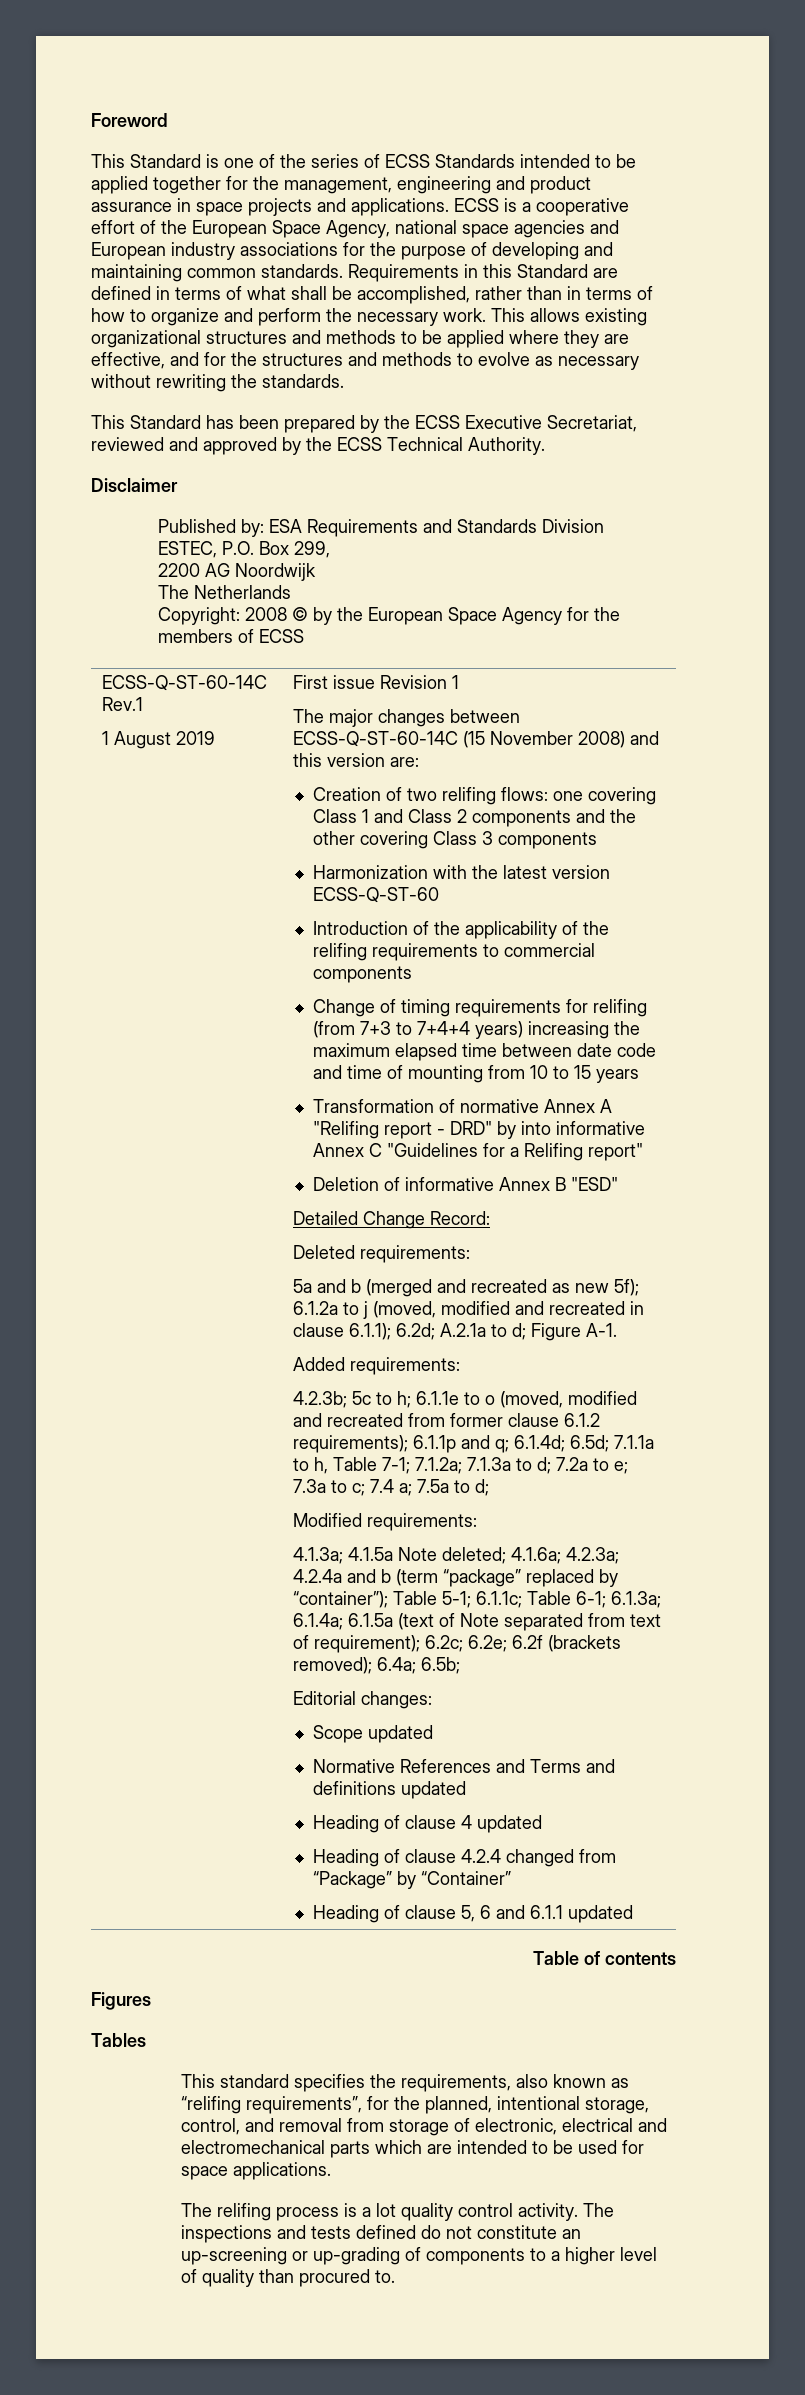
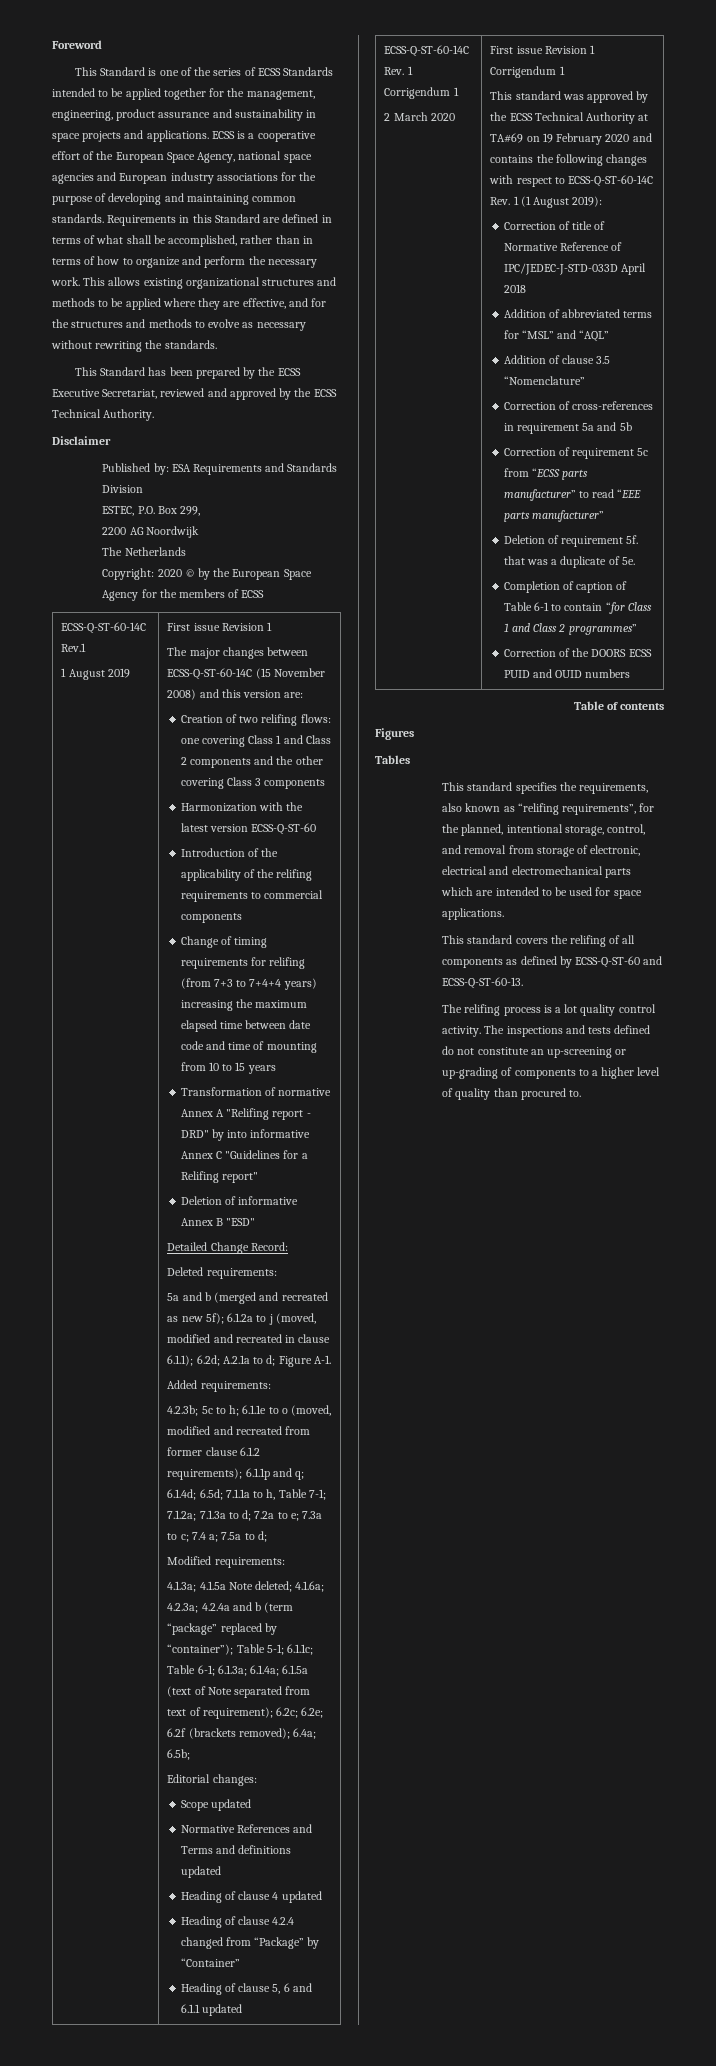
[397,176,591,194] [91,202,172,212] engineering and product assurance -> [52,109,303,121] engineering, product assurance and sustainability
[245,607,288,621] 2008 -> [157,569,182,577] 2020
(633, 1914) none -> [384,45,470,57] [384,66,413,75] [384,87,459,99] [384,112,455,121] [490,45,596,54] [490,66,565,78] [490,91,649,103] [490,112,649,124] [490,133,652,145] [490,154,648,166] [489,175,654,187] [490,196,603,208] [503,221,606,230] [503,242,623,251] [503,263,646,275] [503,284,526,293] [503,309,653,318] [503,330,610,342] [503,355,611,364] [503,376,585,385] [503,401,654,410] [503,422,632,434] [503,447,649,459] [503,468,589,480] [503,489,642,501] [503,510,604,522] [503,535,639,547] [503,556,635,568] [503,581,628,593] [503,602,652,614] [503,623,637,635] [503,648,652,657] [503,669,631,678] // ECSS-Q-ST-60-14C Rev. 1 Corrigendum 1 // 2 March 2020 | First issue Revision 1 Corrigendum 1 // This standard was approved by the ECSS Technical Authority at TA#69 on 19 February 2020 and contains the following changes with respect to ECSS-Q-ST-60-14C Rev. 1 (1 August 2019): // Correction of title of Normative Reference of IPC/JEDEC-J-STD-033D April 2018 // Addition of abbreviated terms for “MSL” and “AQL” // Addition of clause 3.5 “Nomenclature” // Correction of cross-references in requirement 5a and 5b // Correction of requirement 5c from “ECSS parts manufacturer” to read “EEE parts manufacturer” // Deletion of requirement 5f. that was a duplicate of 5e. // Completion of caption of Table 6-1 to contain “for Class 1 and Class 2 programmes” // Correction of the DOORS ECSS PUID and OUID numbers
(331, 2171) none -> [442,935,636,947] [442,956,663,968] [442,977,524,989] // This standard covers the relifing of all components as defined by ECSS-Q-ST-60 and ECSS-Q-ST-60-13.

